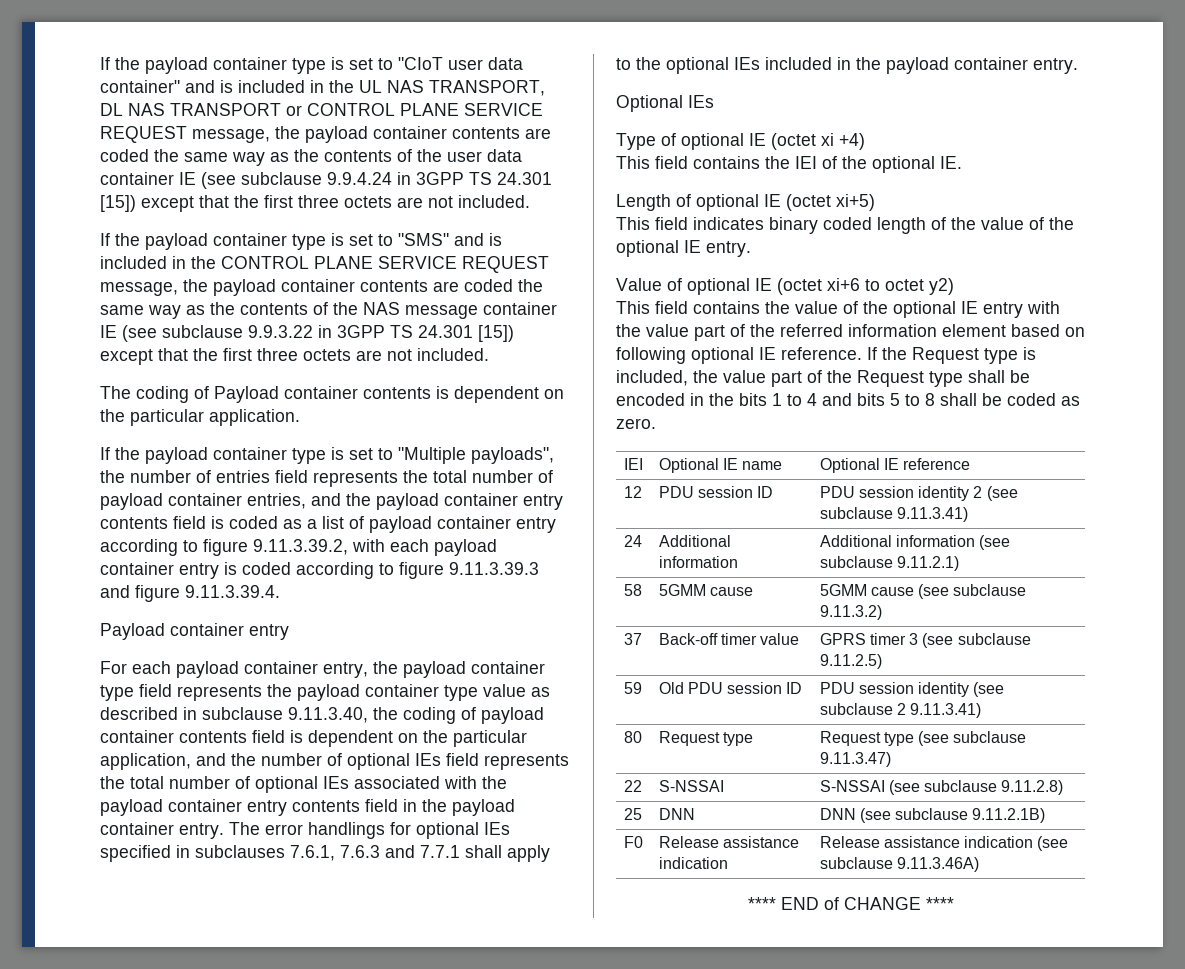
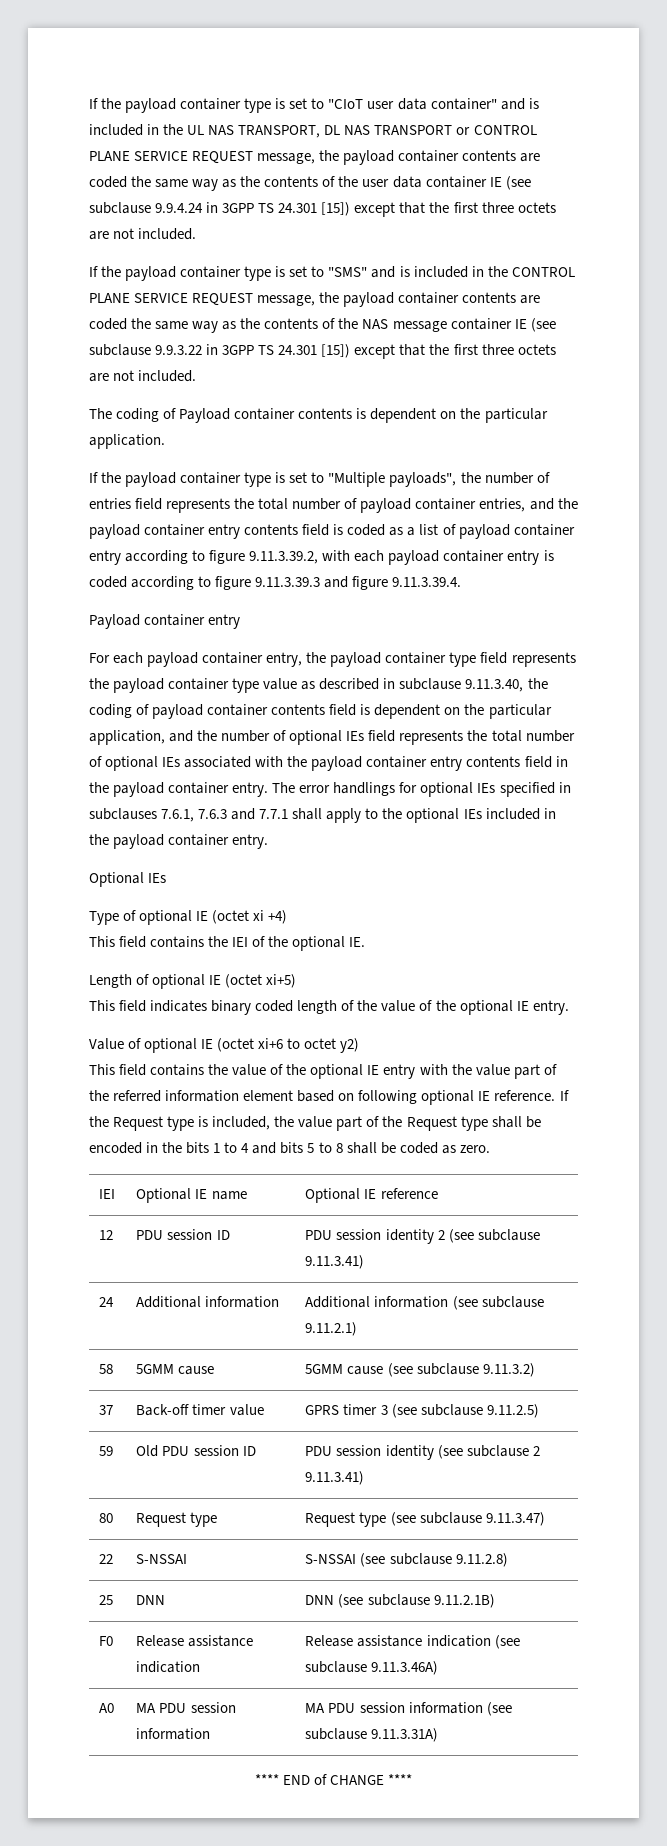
(979, 864) none -> [99,1703,115,1713] [136,1702,236,1713] [136,1728,211,1740] [305,1702,512,1716] [305,1728,439,1742] // A0 | MA PDU session information | MA PDU session information (see subclause 9.11.3.31A)

